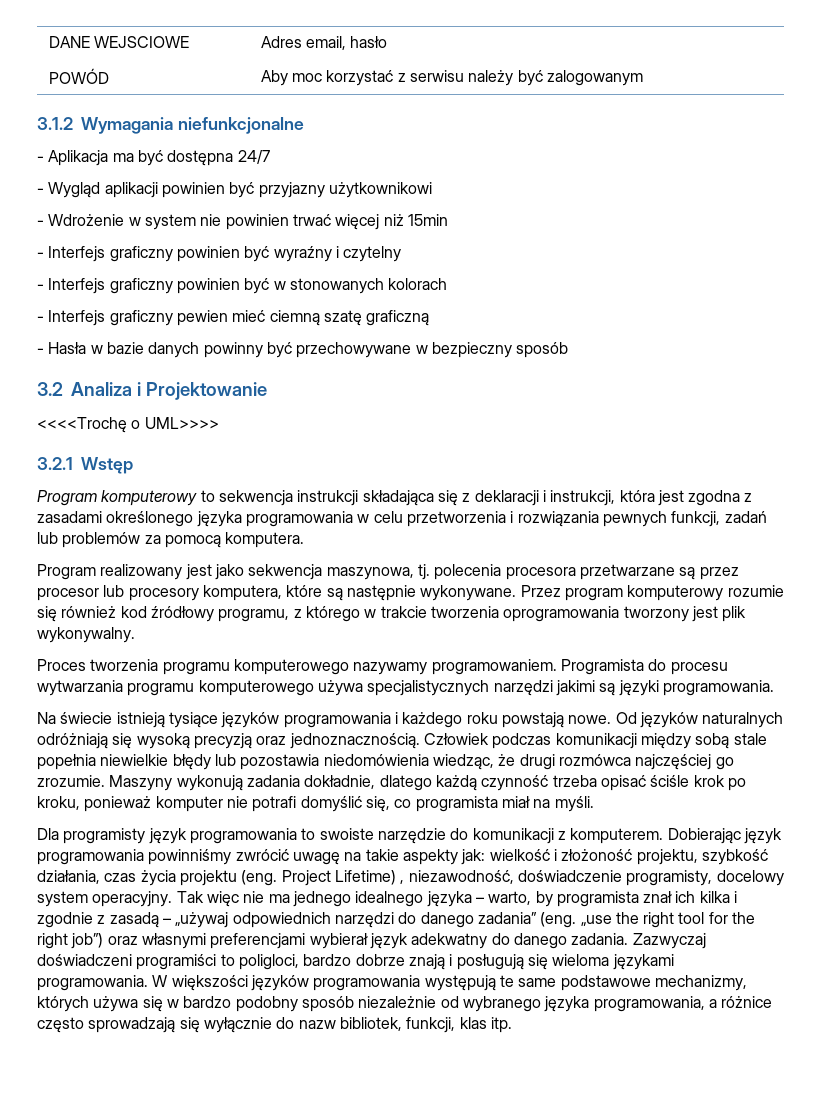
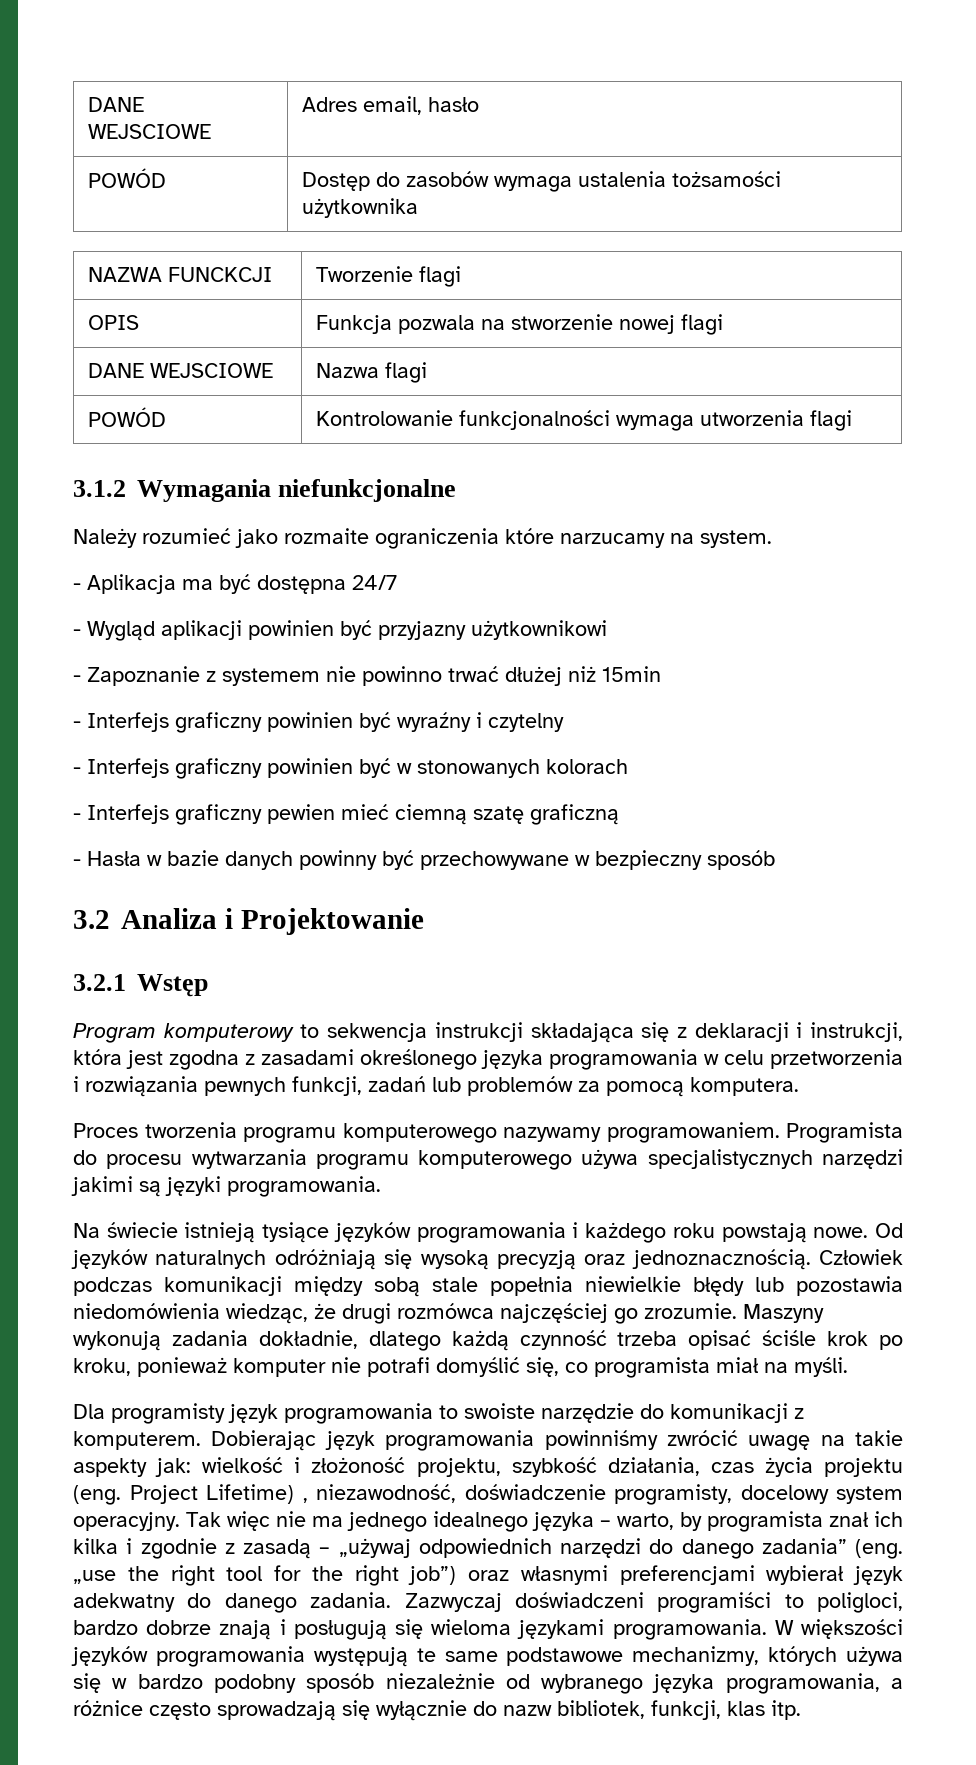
[260,70,643,86] [37,117,304,134] Aby moc korzystać z serwisu należy być zalogowanym // 3.1.2 Wymagania niefunkcjonalne -> [302,171,782,192] [302,198,419,218] [88,267,273,282] [316,266,462,287] [88,315,140,330] [316,314,724,335] [88,363,274,378] [316,362,428,383] [88,407,167,427] [316,410,853,431] [73,479,457,502] [73,528,772,549] Dostęp do zasobów wymaga ustalenia tożsamości użytkownika // NAZWA FUNCKCJI | Tworzenie flagi // OPIS | Funkcja pozwala na stworzenie nowej flagi // DANE WEJSCIOWE | Nazwa flagi // POWÓD | Kontrolowanie funkcjonalności wymaga utworzenia flagi // 3.1.2 Wymagania niefunkcjonalne // Należy rozumieć jako rozmaite ograniczenia które narzucamy na system.
[48,214,380,230] Wdrożenie w system nie powinien trwać więcej -> [87,666,562,686] Zapoznanie z systemem nie powinno trwać dłużej
[37,417,219,433] // <<<<Trochę o UML>>>> -> (424, 921) none
[37,564,739,580] [37,585,784,601] [37,606,747,622] [37,627,135,643] // Program realizowany jest jako sekwencja maszynowa, tj. polecenia procesora przetwarzane są przez procesor lub procesory komputera, które są następnie wykonywane. Przez program komputerowy rozumie się również kod źródłowy programu, z którego w trakcie tworzenia oprogramowania tworzony jest plik wykonywalny. -> (799, 1086) none

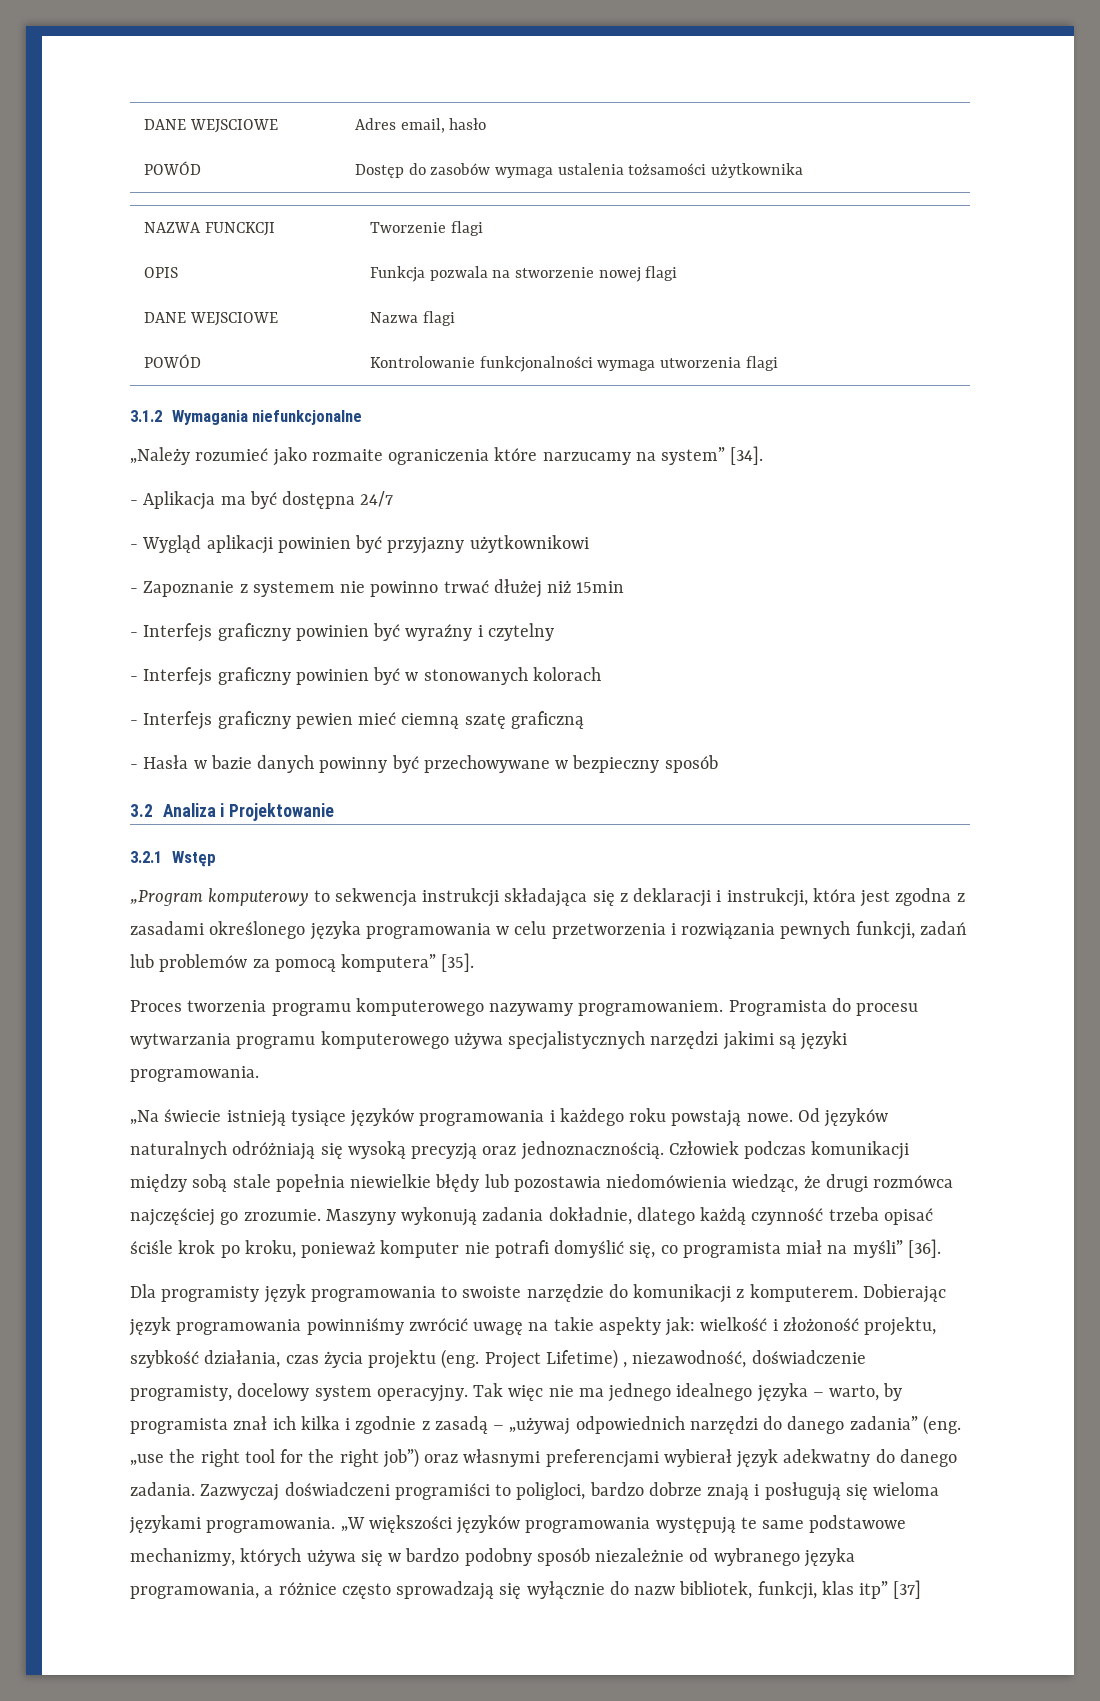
[73,528,137,548] Należy -> [130,447,190,465] „Należy
[700,530,772,548] system. -> [661,446,764,465] system” [34].
[73,1023,156,1043] Program -> [130,890,203,906] „Program
[690,1077,799,1096] komputera. -> [341,953,475,972] komputera” [35].
[73,1223,100,1238] Na -> [130,1110,159,1125] „Na
[794,1357,848,1377] myśli. -> [852,1239,941,1258] myśli” [36].
[774,1620,794,1635] W -> [340,1517,365,1532] „W
[771,1700,801,1720] itp. -> [859,1580,922,1599] itp” [37]

